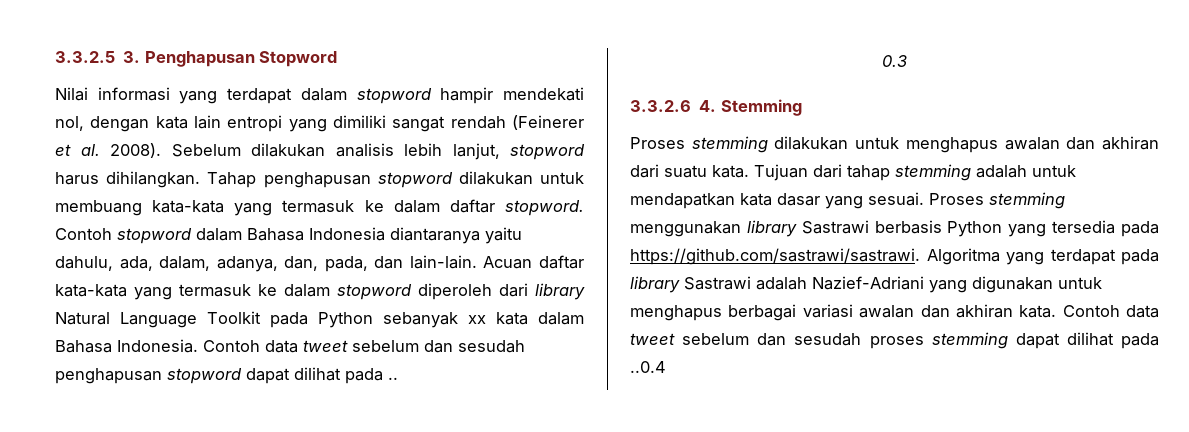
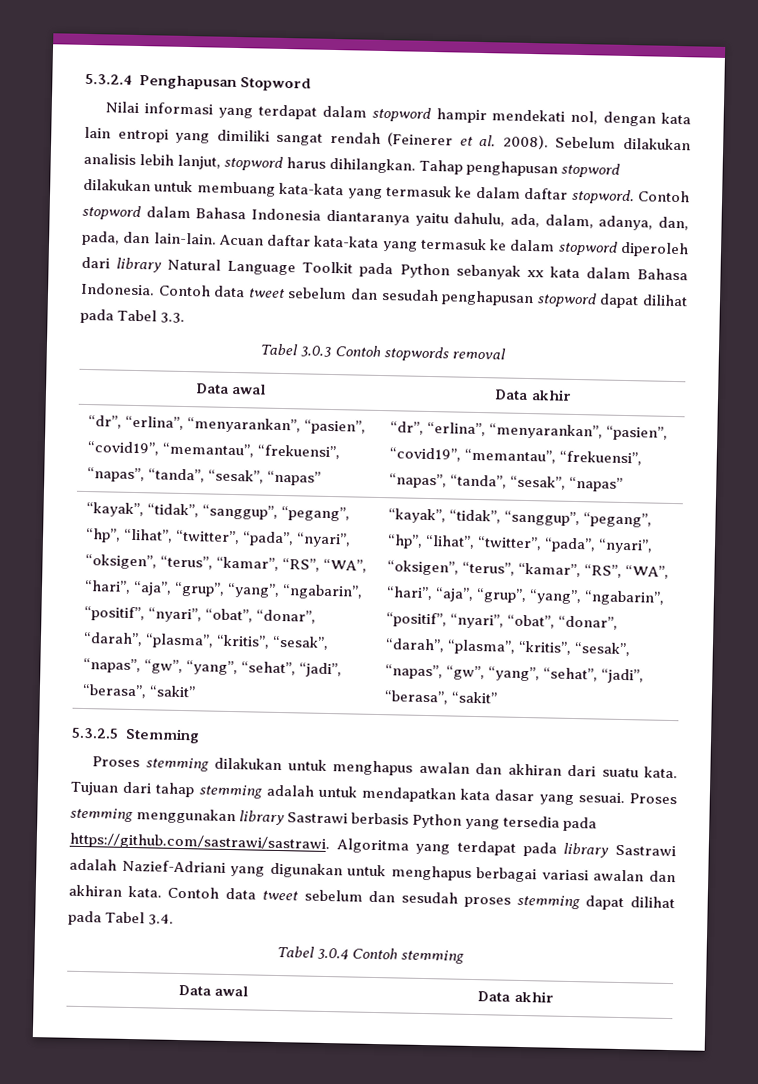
[55,51,141,63] 3.3.2.5 3. -> [85,73,132,85] 5.3.2.4
[388,377,398,380] [882,55,907,67] [630,100,717,112] .. // 0.3 // 3.3.2.6 4. -> [117,309,186,324] [260,343,506,362] [194,383,267,395] [494,389,572,401] [87,415,366,435] [86,441,340,460] [86,467,321,486] [389,421,668,441] [388,447,642,466] [388,473,623,492] [85,502,350,522] [84,527,351,548] [84,553,367,573] [83,579,363,600] [83,605,316,624] [82,631,329,650] [82,657,342,678] [81,683,196,699] [387,508,652,528] [386,534,653,554] [386,560,669,579] [385,586,665,606] [385,612,618,630] [384,638,630,657] [384,664,644,684] [383,690,497,705] [71,727,119,739] Tabel 3.3. // Tabel 3.0.3 Contoh stopwords removal // Data awal | Data akhir // “dr”, “erlina”, “menyarankan”, “pasien”, “covid19”, “memantau”, “frekuensi”, “napas”, “tanda”, “sesak”, “napas” | “dr”, “erlina”, “menyarankan”, “pasien”, “covid19”, “memantau”, “frekuensi”, “napas”, “tanda”, “sesak”, “napas” // “kayak”, “tidak”, “sanggup”, “pegang”, “hp”, “lihat”, “twitter”, “pada”, “nyari”, “oksigen”, “terus”, “kamar”, “RS”, “WA”, “hari”, “aja”, “grup”, “yang”, “ngabarin”, “positif”, “nyari”, “obat”, “donar”, “darah”, “plasma”, “kritis”, “sesak”, “napas”, “gw”, “yang”, “sehat”, “jadi”, “berasa”, “sakit” | “kayak”, “tidak”, “sanggup”, “pegang”, “hp”, “lihat”, “twitter”, “pada”, “nyari”, “oksigen”, “terus”, “kamar”, “RS”, “WA”, “hari”, “aja”, “grup”, “yang”, “ngabarin”, “positif”, “nyari”, “obat”, “donar”, “darah”, “plasma”, “kritis”, “sesak”, “napas”, “gw”, “yang”, “sehat”, “jadi”, “berasa”, “sakit” // 5.3.2.5
[630,361,666,373] ..0.4 -> [105,911,175,925] [276,945,465,964] [177,984,249,997] [477,990,554,1003] Tabel 3.4. // Tabel 3.0.4 Contoh stemming // Data awal | Data akhir

